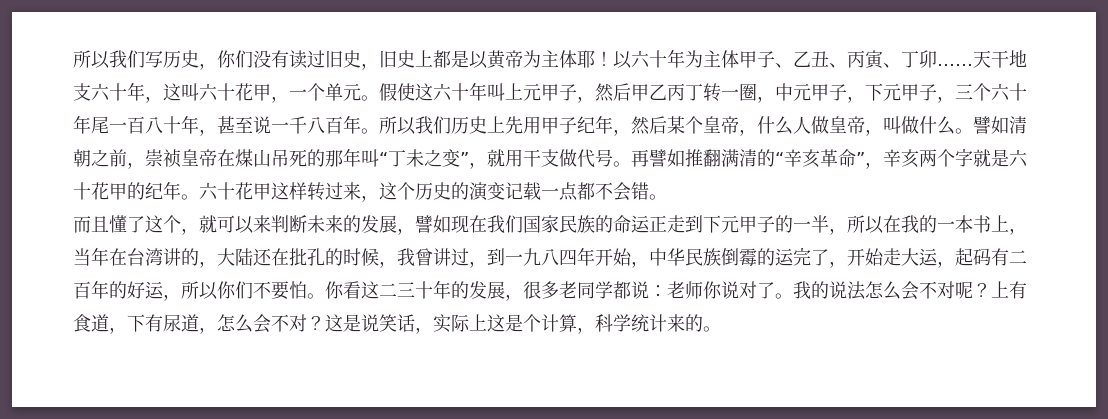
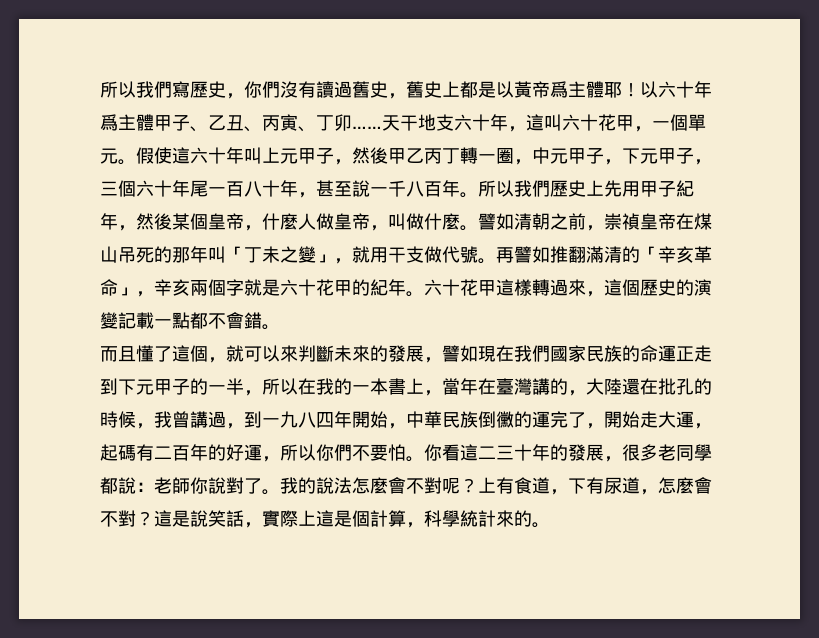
[73,50,577,70] 所以我们写历史，你们没有读过旧史，旧史上都是以黄帝为主体 -> [100,81,604,99] 所以我們寫歷史，你們沒有讀過舊史，舊史上都是以黃帝爲主體
[685,50,739,68] 为主体 -> [100,114,154,131] 爲主體
[163,83,181,101] 这 -> [526,114,544,131] 這
[307,83,343,101] 个单 -> [670,114,706,131] 個單
[415,83,433,101] 这 -> [172,147,190,164] 這
[613,83,631,101] 后 -> [370,147,388,164] 後
[703,83,721,102] 转 -> [460,147,478,164] 轉
[973,83,991,101] 个 -> [118,180,136,197] 個
[253,116,271,134] 说 -> [352,180,370,197] 說
[433,116,469,134] 们历 -> [532,180,568,197] 們歷
[577,115,703,136] 纪年，然后某个 -> [676,180,694,197] [100,213,208,231] 紀年，然後某個
[775,116,793,135] 么 -> [280,213,298,230] 麼
[937,116,955,135] 么 -> [442,213,460,230] 麼
[163,149,181,168] 祯 -> [622,213,640,230] 禎
[379,149,469,167] “丁未之变” -> [226,246,334,263] 「丁未之變」
[595,149,613,167] 号 -> [460,246,478,263] 號
[721,149,955,169] 满清的“辛亥革命”，辛亥两个 -> [586,246,712,263] [100,279,226,297] 滿清的「辛亥革命」，辛亥兩個
[145,182,163,200] 纪 -> [370,279,388,296] 紀
[271,182,649,202] 这样转过来，这个历史的演变记载一点都不会错 -> [496,279,712,297] [100,312,262,329] 這樣轉過來，這個歷史的演變記載一點都不會錯
[145,215,181,233] 这个 -> [172,345,208,362] 這個
[253,215,541,235] 来判断未来的发展，譬如现在我们国 -> [280,345,568,363] 來判斷未來的發展，譬如現在我們國
[631,215,650,233] 运 -> [658,345,676,362] 運
[973,215,1027,235] [73,247,272,268] 书上，当年在台湾讲的，大陆还 -> [388,378,640,396] 書上，當年在臺灣講的，大陸還
[343,248,361,266] 时 -> [100,411,118,428] 時
[433,248,469,266] 讲过 -> [190,411,226,428] 講過
[595,247,991,268] 开始，中华民族倒霉的运完了，开始走大运，起码 -> [352,411,712,429] [100,444,136,461] 開始，中華民族倒黴的運完了，開始走大運，起碼
[145,281,164,299] 运 -> [244,444,262,461] 運
[235,281,253,299] 们 -> [334,444,352,461] 們
[361,281,379,299] 这 -> [460,444,478,461] 這
[469,281,487,299] 发 -> [568,444,586,461] 發
[595,281,955,300] 学都说：老师你说对了。我的说法怎么会不对 -> [694,444,712,461] [100,477,442,495] 學都說：老師你說對了。我的說法怎麼會不對
[235,314,685,334] 么会不对？这是说笑话，实际上这是个计算，科学统计来 -> [676,477,712,494] [100,510,514,528] 麼會不對？這是說笑話，實際上這是個計算，科學統計來

